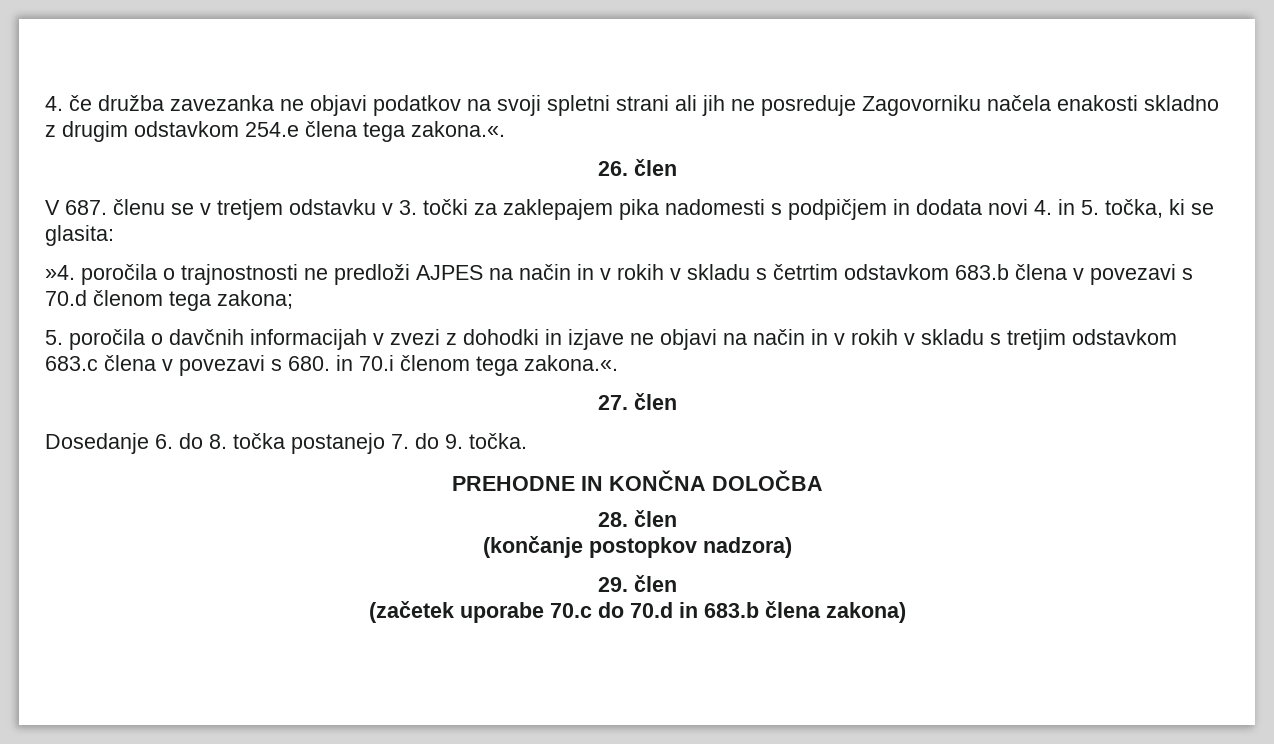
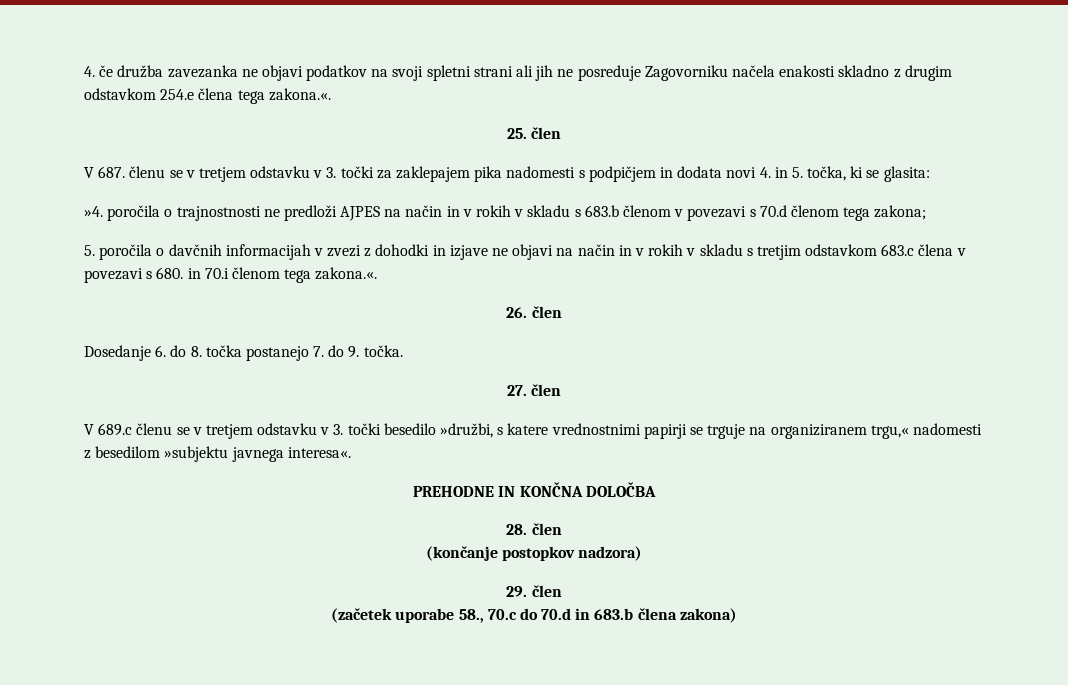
[597,161,628,176] 26. -> [506,128,527,139] 25.
[773,264,1067,280] četrtim odstavkom 683.b člena -> [584,205,671,217] 683.b členom
[597,395,628,410] 27. -> [506,307,528,318] 26.
(527, 441) none -> [506,384,562,396] [84,423,982,439] [84,446,351,462] // 27. člen // V 689.c členu se v tretjem odstavku v 3. točki besedilo »družbi, s katere vrednostnimi papirji se trguje na organiziranem trgu,« nadomesti z besedilom »subjektu javnega interesa«.
(544, 612) none -> [458,609,484,623] 58.,

